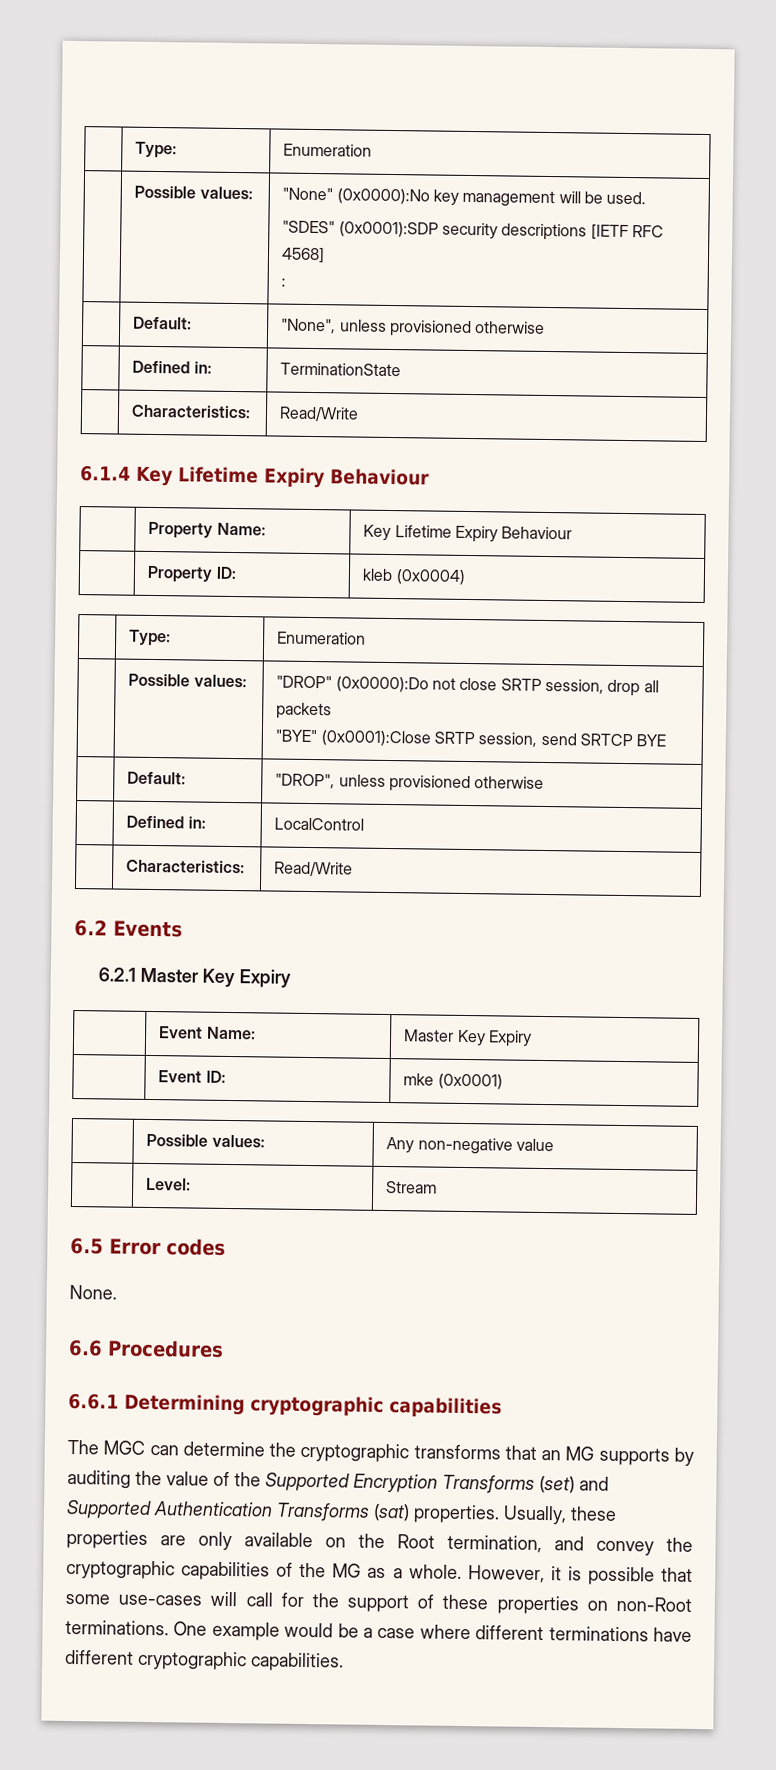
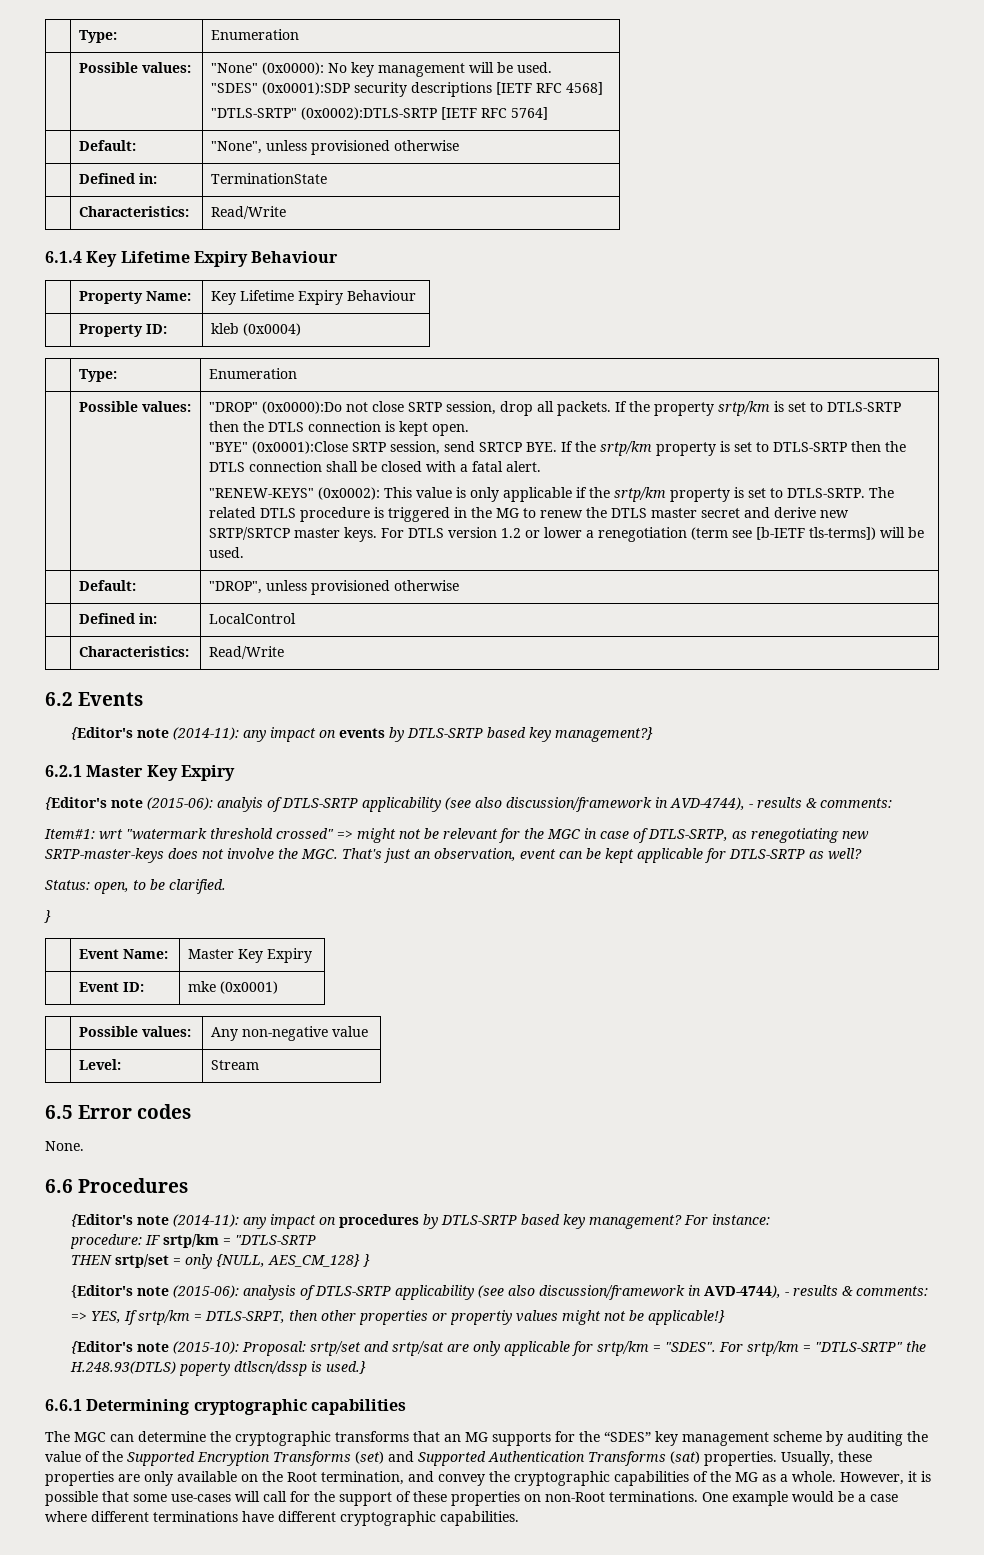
[336,188,430,205] (0x0000):No -> [262,62,348,75] (0x0000): No
[281,277,287,287] : -> [211,107,549,120] "DTLS-SRTP" (0x0002):DTLS-SRTP [IETF RFC 5764]
[276,702,333,720] packets -> [557,401,902,416] [209,421,470,436] packets. If the property srtp/km is set to DTLS-SRTP then the DTLS connection is kept open.
[636,734,667,747] BYE -> [526,441,907,456] [209,461,542,472] [209,487,895,502] [209,507,850,522] [209,527,925,542] [209,547,245,558] BYE. If the srtp/km property is set to DTLS-SRTP then the DTLS connection shall be closed with a fatal alert. // "RENEW-KEYS" (0x0002): This value is only applicable if the srtp/km property is set to DTLS-SRTP. The related DTLS procedure is triggered in the MG to renew the DTLS master secret and derive new SRTP/SRTCP master keys. For DTLS version 1.2 or lower a renegotiation (term see [b-IETF tls-terms]) will be used.
[97,967,291,988] 6.2.1 Master Key Expiry -> [71,727,654,742] [45,765,235,781] [45,797,892,812] [44,828,869,843] [45,848,862,863] [45,879,226,894] [44,910,51,923] {Editor's note (2014-11): any impact on events by DTLS-SRTP based key management?} // 6.2.1 Master Key Expiry // {Editor's note (2015-06): analyis of DTLS-SRTP applicability (see also discussion/framework in AVD-4744), - results & comments: // Item#1: wrt "watermark threshold crossed" => might not be relevant for the MGC in case of DTLS-SRTP, as renegotiating new SRTP-master-keys does not involve the MGC. That's just an observation, event can be kept applicable for DTLS-SRTP as well? // Status: open, to be clarified. // }
(224, 1348) none -> [71,1214,771,1229] [70,1234,317,1249] [71,1254,371,1269] [71,1285,929,1300] [71,1310,726,1325] [71,1341,927,1356] [70,1361,367,1376] // {Editor's note (2014-11): any impact on procedures by DTLS-SRTP based key management? For instance: // procedure: IF srtp/km = "DTLS-SRTP // THEN srtp/set = only {NULL, AES_CM_128} } // {Editor's note (2015-06): analysis of DTLS-SRTP applicability (see also discussion/framework in AVD-4744), - results & comments: // => YES, If srtp/km = DTLS-SRPT, then other properties or propertiy values might not be applicable!} // {Editor's note (2015-10): Proposal: srtp/set and srtp/sat are only applicable for srtp/km = "SDES". For srtp/km = "DTLS-SRTP" the H.248.93(DTLS) poperty dtlscn/dssp is used.}
(670, 1456) none -> [555,1431,822,1446] for the “SDES” key management scheme

